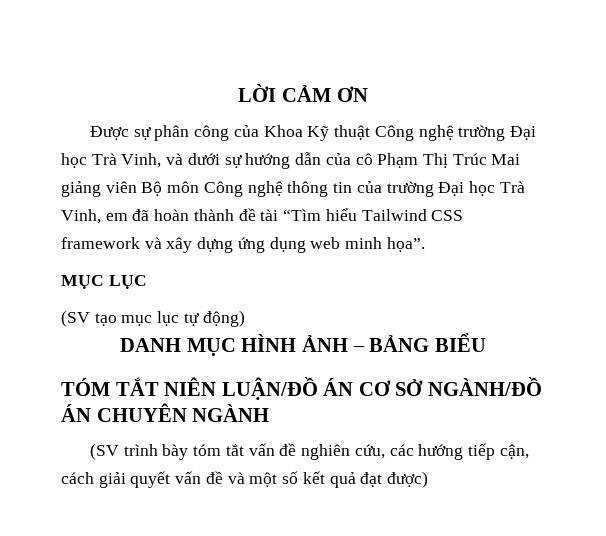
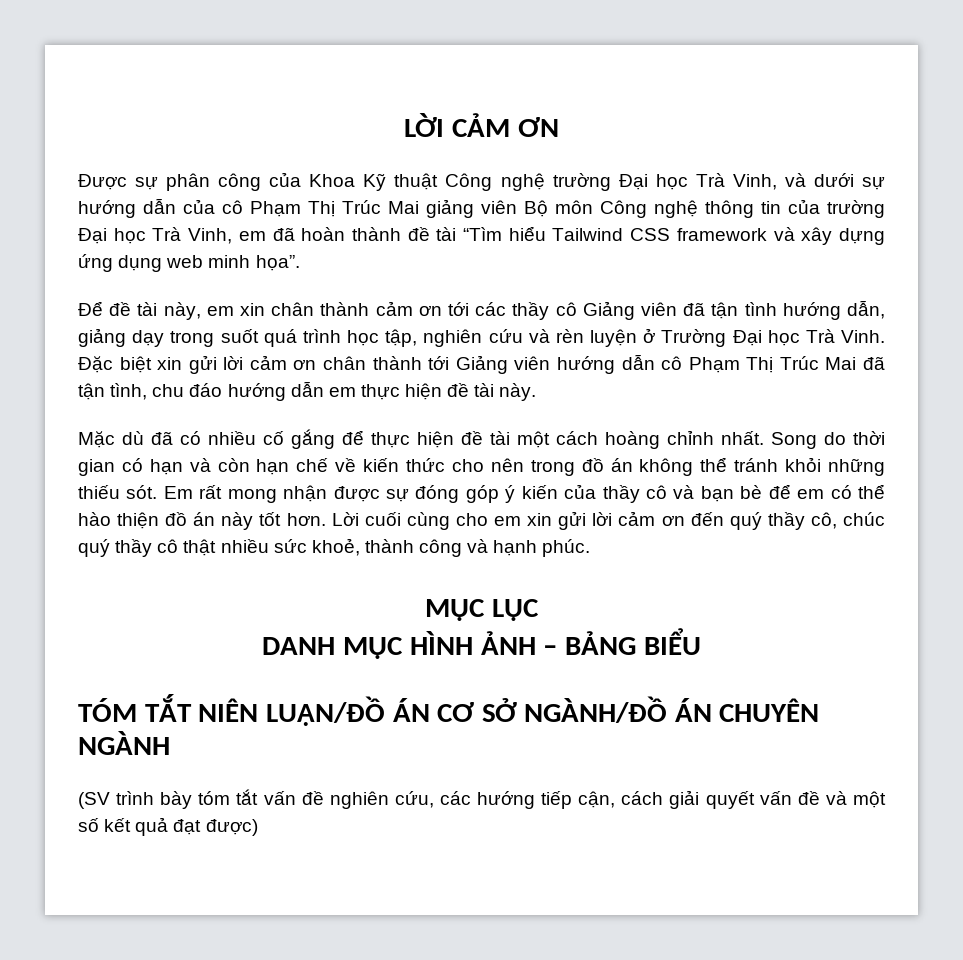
[61,275,147,289] [61,310,245,327] MỤC LỤC // (SV tạo mục lục tự động) -> [78,300,886,320] [78,328,885,347] [78,354,885,374] [78,381,537,401] [78,429,885,449] [78,457,886,476] [78,484,886,503] [78,511,885,530] [78,538,591,557] [425,599,539,621] Để đề tài này, em xin chân thành cảm ơn tới các thầy cô Giảng viên đã tận tình hướng dẫn, giảng dạy trong suốt quá trình học tập, nghiên cứu và rèn luyện ở Trường Đại học Trà Vinh. Đặc biệt xin gửi lời cảm ơn chân thành tới Giảng viên hướng dẫn cô Phạm Thị Trúc Mai đã tận tình, chu đáo hướng dẫn em thực hiện đề tài này. // Mặc dù đã có nhiều cố gắng để thực hiện đề tài một cách hoàng chỉnh nhất. Song do thời gian có hạn và còn hạn chế về kiến thức cho nên trong đồ án không thể tránh khỏi những thiếu sót. Em rất mong nhận được sự đóng góp ý kiến của thầy cô và bạn bè để em có thể hào thiện đồ án này tốt hơn. Lời cuối cùng cho em xin gửi lời cảm ơn đến quý thầy cô, chúc quý thầy cô thật nhiều sức khoẻ, thành công và hạnh phúc. // MỤC LỤC

